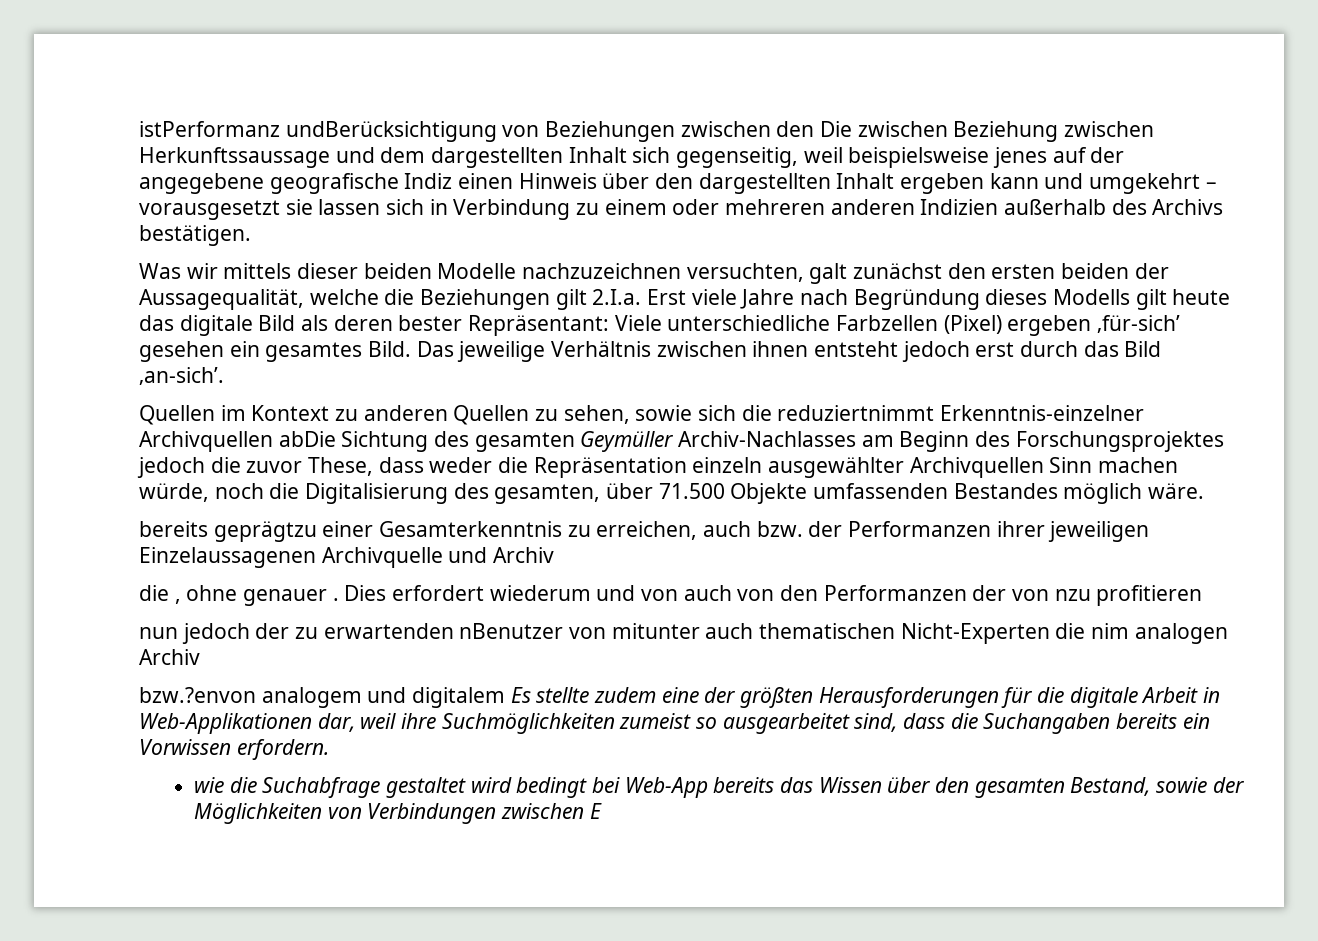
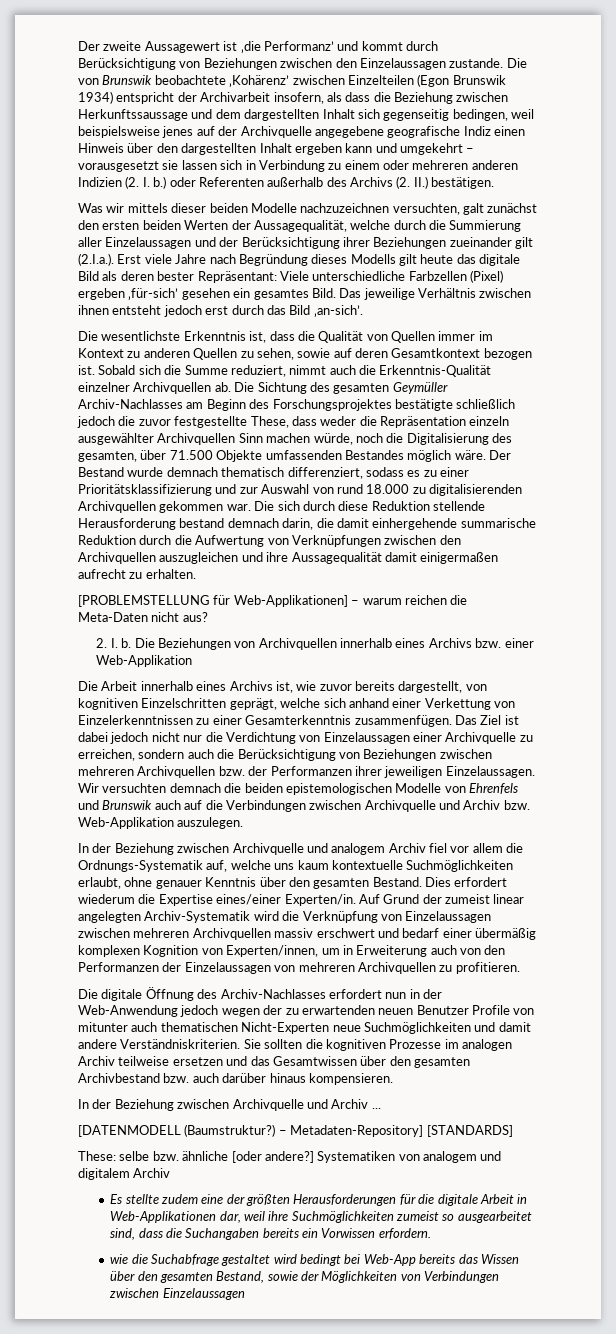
[139,121,948,142] istPerformanz undBerücksichtigung von Beziehungen zwischen den Die zwischen -> [78,41,438,54] [78,58,527,70] [78,74,506,88] [78,91,391,104] Der zweite Aussagewert ist ‚die Performanz’ und kommt durch Berücksichtigung von Beziehungen zwischen den Einzelaussagen zustande. Die von Brunswik beobachtete ‚Kohärenz’ zwischen Einzelteilen (Egon Brunswik 1934) entspricht der Archivarbeit insofern, als dass die
[676,147,799,168] gegenseitig, -> [383,109,508,121] gegenseitig bedingen,
(1125, 155) none -> [240,126,312,138] Archivquelle
(999, 207) none -> [125,176,264,189] (2. I. b.) oder Referenten
(1224, 207) none -> [396,176,428,189] (2. II.)
(1130, 271) none -> [184,220,229,230] Werten
[384,289,642,310] die Beziehungen gilt 2.I.a. -> [393,220,522,232] [78,237,533,249] [78,253,114,266] durch die Summierung aller Einzelaussagen und der Berücksichtigung ihrer Beziehungen zueinander gilt (2.I.a.).
[139,405,215,425] Quellen -> [78,331,476,343] Die wesentlichste Erkenntnis ist, dass die Qualität von Quellen immer
[698,405,1145,421] [139,431,336,452] sich die reduziertnimmt Erkenntnis-einzelner Archivquellen abDie -> [333,348,532,360] [78,365,492,377] [78,382,255,394] auf deren Gesamtkontext bezogen ist. Sobald sich die Summe reduziert, nimmt auch die Erkenntnis-Qualität einzelner Archivquellen ab. Die
(1224, 441) none -> [394,399,516,411] bestätigte schließlich
(303, 467) none -> [174,416,248,428] festgestellte
[139,521,752,542] // bereits geprägtzu einer Gesamterkenntnis zu erreichen, auch -> [489,450,511,460] [78,467,469,479] [78,484,522,496] [78,501,485,513] [78,518,536,530] [78,535,461,547] [78,552,499,564] [78,569,196,579] [78,595,468,607] [78,612,208,622] [96,638,534,650] [96,655,193,667] [78,681,487,693] [78,698,515,710] [78,715,519,727] [78,732,533,744] [78,749,492,761] [78,766,216,778] Der Bestand wurde demnach thematisch differenziert, sodass es zu einer Prioritätsklassifizierung und zur Auswahl von rund 18.000 zu digitalisierenden Archivquellen gekommen war. Die sich durch diese Reduktion stellende Herausforderung bestand demnach darin, die damit einhergehende summarische Reduktion durch die Aufwertung von Verknüpfungen zwischen den Archivquellen auszugleichen und ihre Aussagequalität damit einigermaßen aufrecht zu erhalten. // [PROBLEMSTELLUNG für Web-Applikationen] – warum reichen die Meta-Daten nicht aus? // 2. I. b. Die Beziehungen von Archivquellen innerhalb eines Archivs bzw. einer Web-Applikation // Die Arbeit innerhalb eines Archivs ist, wie zuvor bereits dargestellt, von kognitiven Einzelschritten geprägt, welche sich anhand einer Verkettung von Einzelerkenntnissen zu einer Gesamterkenntnis zusammenfügen. Das Ziel ist dabei jedoch nicht nur die Verdichtung von Einzelaussagen einer Archivquelle zu erreichen, sondern auch die Berücksichtigung von Beziehungen zwischen mehreren Archivquellen
[139,547,555,568] [139,585,679,606] Einzelaussagenen Archivquelle und Archiv // die , ohne genauer . Dies erfordert wiederum und von -> [445,766,535,778] [78,783,518,795] [78,800,530,812] [78,817,244,829] [78,843,524,855] [78,860,514,872] [78,877,508,889] [78,894,525,906] [78,911,492,923] [78,928,536,940] [78,945,428,957] Einzelaussagen. Wir versuchten demnach die beiden epistemologischen Modelle von Ehrenfels und Brunswik auch auf die Verbindungen zwischen Archivquelle und Archiv bzw. Web-Applikation auszulegen. // In der Beziehung zwischen Archivquelle und analogem Archiv fiel vor allem die Ordnungs-Systematik auf, welche uns kaum kontextuelle Suchmöglichkeiten erlaubt, ohne genauer Kenntnis über den gesamten Bestand. Dies erfordert wiederum die Expertise eines/einer Experten/in. Auf Grund der zumeist linear angelegten Archiv-Systematik wird die Verknüpfung von Einzelaussagen zwischen mehreren Archivquellen massiv erschwert und bedarf einer übermäßig komplexen Kognition von Experten/innen, um in Erweiterung
[1012,585,1203,606] [139,623,564,644] von nzu profitieren // nun jedoch der zu erwartenden nBenutzer -> [184,962,520,974] [78,987,442,1001] [78,1005,510,1017] Einzelaussagen von mehreren Archivquellen zu profitieren. // Die digitale Öffnung des Archiv-Nachlasses erfordert nun in der Web-Anwendung jedoch wegen der zu erwartenden neuen Benutzer Profile
[1055,623,1228,644] [139,649,200,665] [139,687,256,703] die nim analogen Archiv // bzw.?envon -> [332,1022,531,1034] [78,1039,512,1051] [78,1056,470,1068] [78,1073,393,1085] [78,1099,381,1111] [78,1124,513,1137] [78,1151,420,1163] neue Suchmöglichkeiten und damit andere Verständniskriterien. Sie sollten die kognitiven Prozesse im analogen Archiv teilweise ersetzen und das Gesamtwissen über den gesamten Archivbestand bzw. auch darüber hinaus kompensieren. // In der Beziehung zwischen Archivquelle und Archiv ... // [DATENMODELL (Baumstruktur?) – Metadaten-Repository] [STANDARDS] // These: selbe bzw. ähnliche [oder andere?] Systematiken von
(506, 697) none -> [133,1168,171,1178] Archiv //
[589,803,602,819] E -> [162,1288,245,1300] Einzelaussagen

